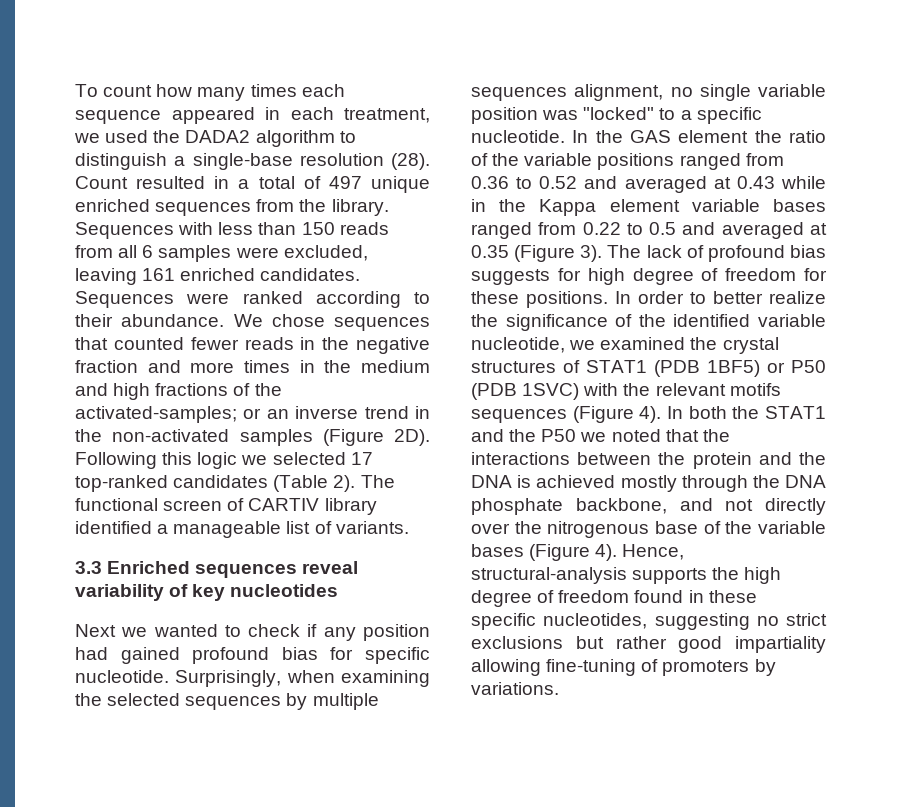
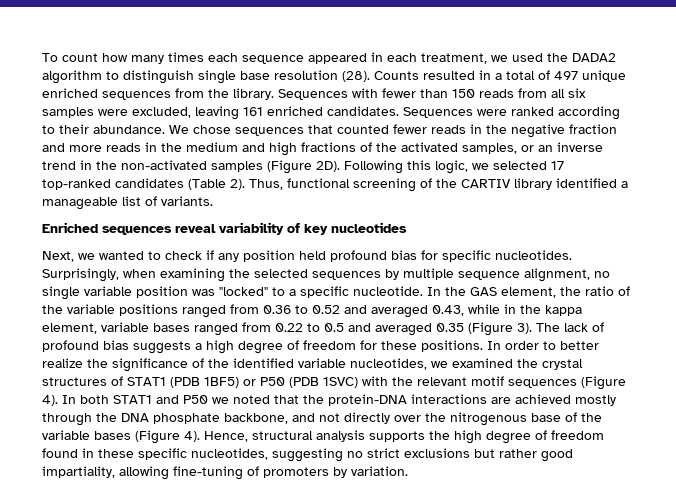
[174,153,293,170] a single-base -> [198,70,270,84] single base
[75,176,128,189] Count -> [374,71,419,80] Counts
[218,222,254,235] less -> [382,88,416,98] fewer
[142,245,154,258] 6 -> [568,88,586,98] six
[243,360,290,373] times -> [106,143,141,152] reads
[75,406,237,423] activated-samples; -> [401,142,517,154] activated samples,
[197,452,238,469] logic -> [435,160,468,174] logic,
[360,475,395,488] [75,498,245,511] The functional screen of -> [249,178,457,192] Thus, functional screening of the
[75,561,102,574] 3.3 -> (213, 201) none
[75,624,116,637] Next -> [42,251,74,262] Next,
[75,647,180,664] had gained -> [299,251,326,260] held
[75,670,169,683] nucleotide. -> [495,250,572,260] nucleotides.
[471,87,567,101] sequences -> [458,271,520,280] sequence
[678,130,749,143] element -> [501,287,556,298] element,
[713,176,775,189] at 0.43 -> [432,305,464,316] 0.43,
[539,199,680,216] Kappa element -> [545,305,582,316] [42,323,97,334] kappa element,
[810,223,827,235] at -> (432, 329) none
[557,268,581,281] for -> [195,343,202,350] a
[471,337,565,353] nucleotide, -> [350,358,427,370] nucleotides,
[729,383,781,396] motifs -> [471,376,504,386] motif
[732,406,760,419] the -> (109, 399) none
[509,429,537,442] the -> (179, 399) none
[471,452,826,469] [471,475,532,488] interactions between the protein and the DNA is -> [328,394,511,406] protein-DNA interactions are
[471,567,627,584] structural-analysis -> [252,430,365,442] structural analysis
[735,636,826,653] impartiality -> [42,466,115,478] impartiality,
[471,682,559,695] variations. -> [351,466,408,476] variation.

